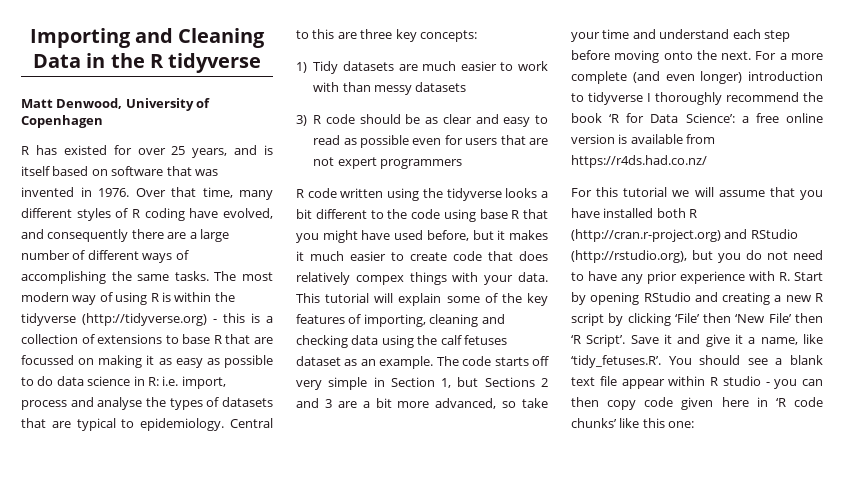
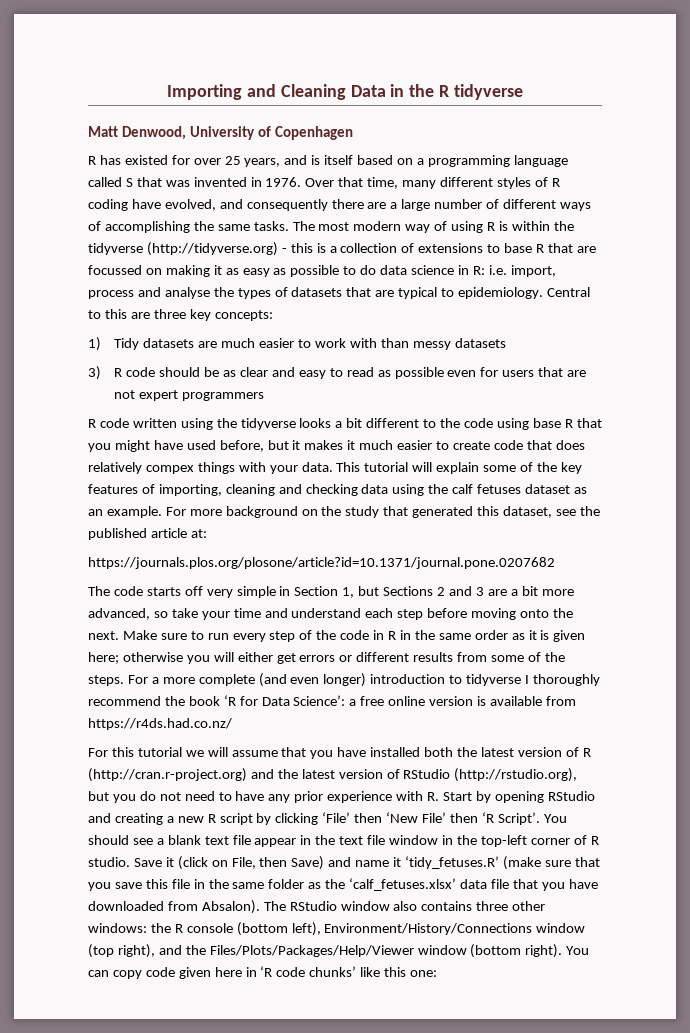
[111,166,164,176] software -> [416,155,568,167] [88,177,133,187] a programming language called S
(434, 362) none -> [165,506,600,518] [88,528,207,540] [88,557,555,569] For more background on the study that generated this dataset, see the published article at: // https://journals.plos.org/plosone/article?id=10.1371/journal.pone.0207682 //
(752, 55) none -> [122,630,586,642] [88,652,565,664] [88,675,124,686] Make sure to run every step of the code in R in the same order as it is given here; otherwise you will either get errors or different results from some of the steps.
[689,209,698,218] [571,229,748,242] R (http://cran.r-project.org) and -> [457,747,591,757] [88,768,400,782] the latest version of R (http://cran.r-project.org) and the latest version of
[630,334,823,347] [571,355,661,368] Save it and give it a name, like ‘tidy_fetuses.R’. -> (540, 818) none
[668,376,823,389] [571,397,599,407] within R studio - you can then -> [300,835,599,847] [88,856,600,870] [88,878,598,891] [88,900,546,914] [88,922,586,936] [88,944,590,958] [88,970,109,977] in the text file window in the top-left corner of R studio. Save it (click on File, then Save) and name it ‘tidy_fetuses.R’ (make sure that you save this file in the same folder as the ‘calf_fetuses.xlsx’ data file that you have downloaded from Absalon). The RStudio window also contains three other windows: the R console (bottom left), Environment/History/Connections window (top right), and the Files/Plots/Packages/Help/Viewer window (bottom right). You can

